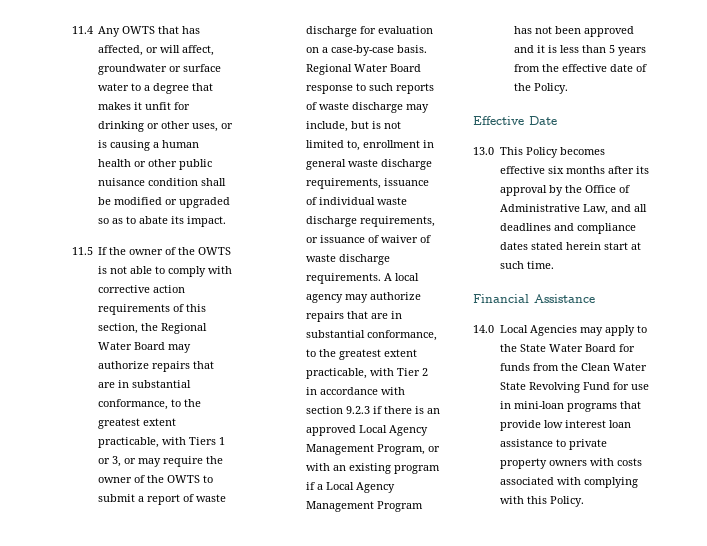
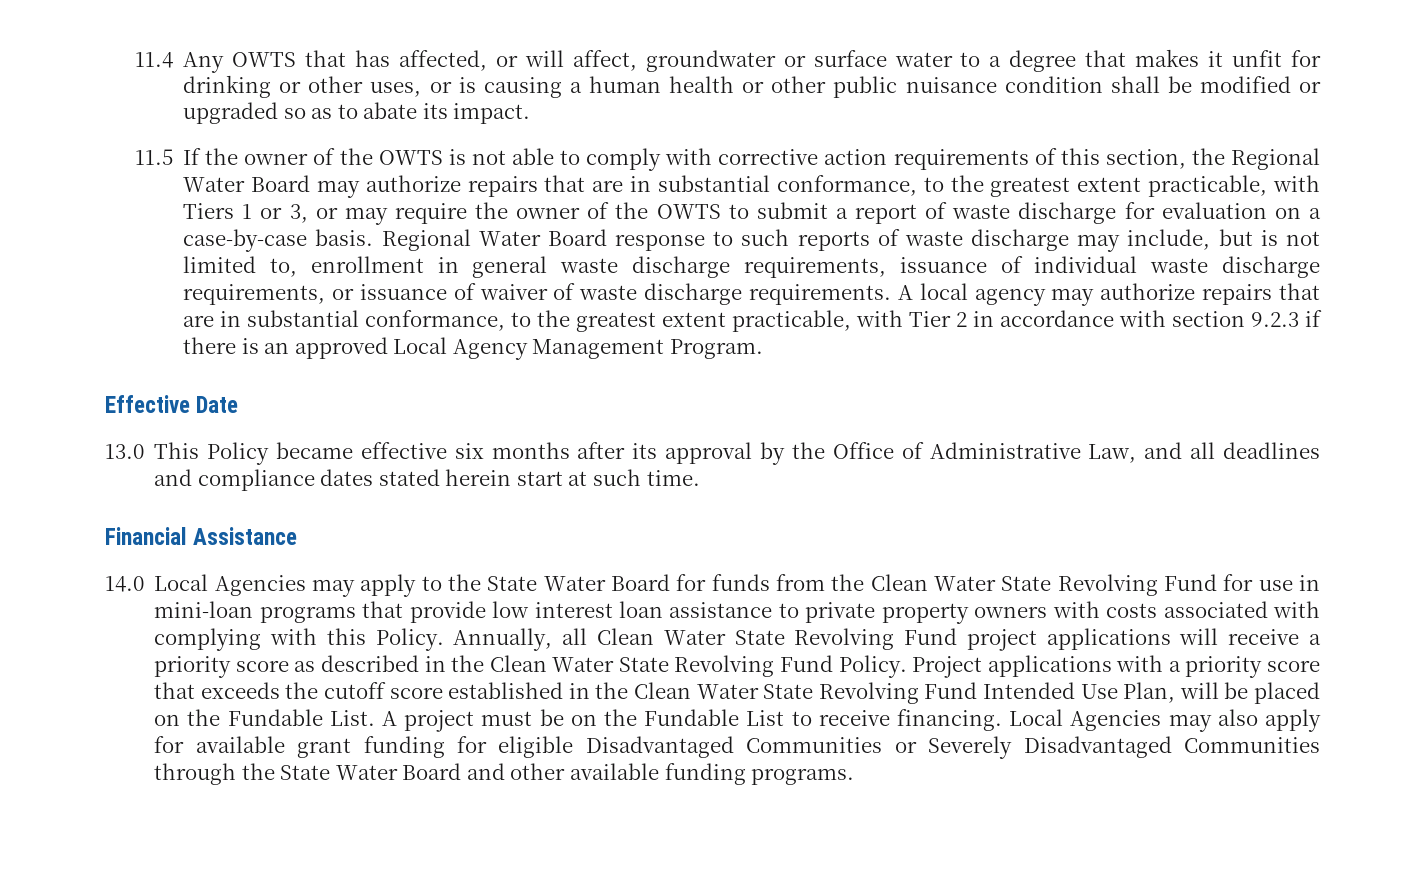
[377,444,441,455] [306,463,441,474] [306,482,396,493] [306,501,424,512] [514,26,635,37] [514,45,647,56] [514,64,648,72] [514,83,569,94] Program, or with an existing program if a Local Agency Management Program has not been approved and it is less than 5 years from the effective date of the Policy. -> [669,339,763,359] Program.
[559,147,605,155] becomes -> [275,442,353,459] became
(584, 501) none -> [453,628,1321,651] [154,655,1320,678] [154,682,1320,704] [154,709,1322,732] [154,736,1320,759] [154,763,855,785] Annually, all Clean Water State Revolving Fund project applications will receive a priority score as described in the Clean Water State Revolving Fund Policy. Project applications with a priority score that exceeds the cutoff score established in the Clean Water State Revolving Fund Intended Use Plan, will be placed on the Fundable List. A project must be on the Fundable List to receive financing. Local Agencies may also apply for available grant funding for eligible Disadvantaged Communities or Severely Disadvantaged Communities through the State Water Board and other available funding programs.

